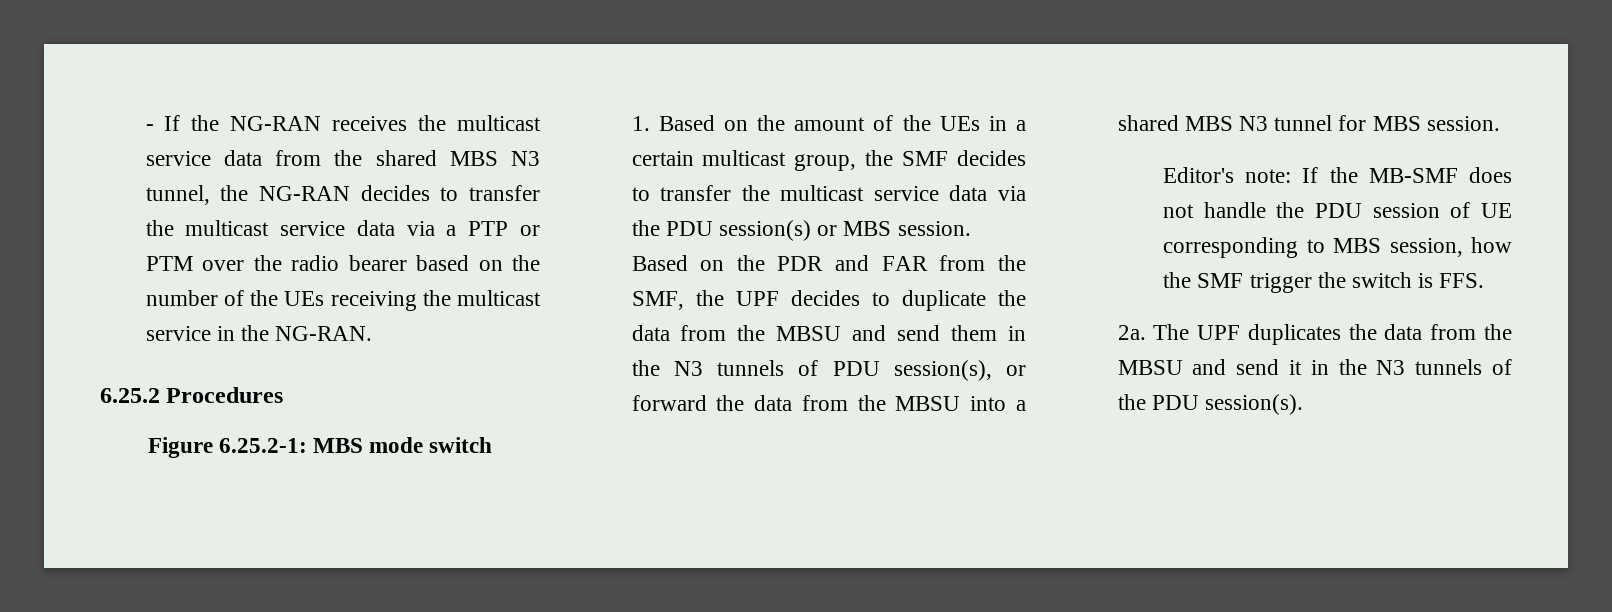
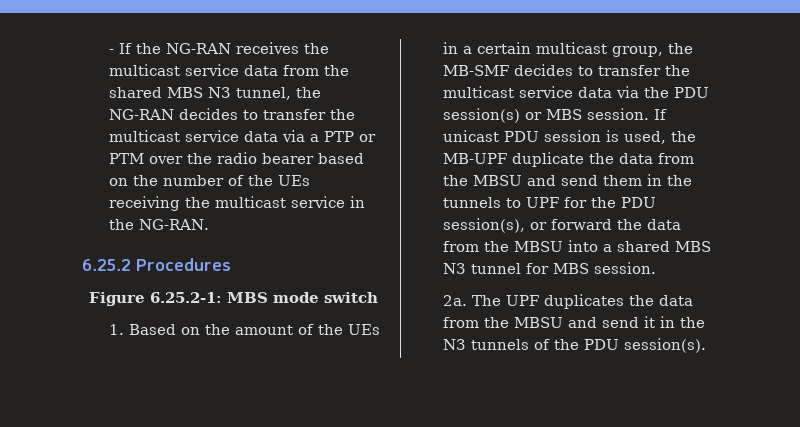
[902,151,949,166] SMF -> [442,65,509,76] MB-SMF
[631,255,1026,271] [631,290,890,310] Based on the PDR and FAR from the SMF, the UPF decides to -> [653,109,667,120] [442,130,696,144] [442,153,507,164] If unicast PDU session is used, the MB-UPF
[673,360,819,376] N3 tunnels of -> [442,197,616,208] tunnels to UPF for the
[1163,167,1512,183] [1163,202,1512,218] [1163,237,1512,258] [1163,272,1485,293] // Editor's note: If the MB-SMF does not handle the PDU session of UE corresponding to MBS session, how the SMF trigger the switch is FFS. -> (656, 268) none

